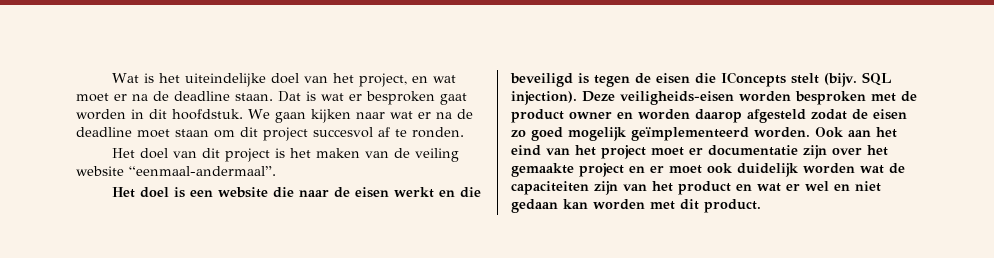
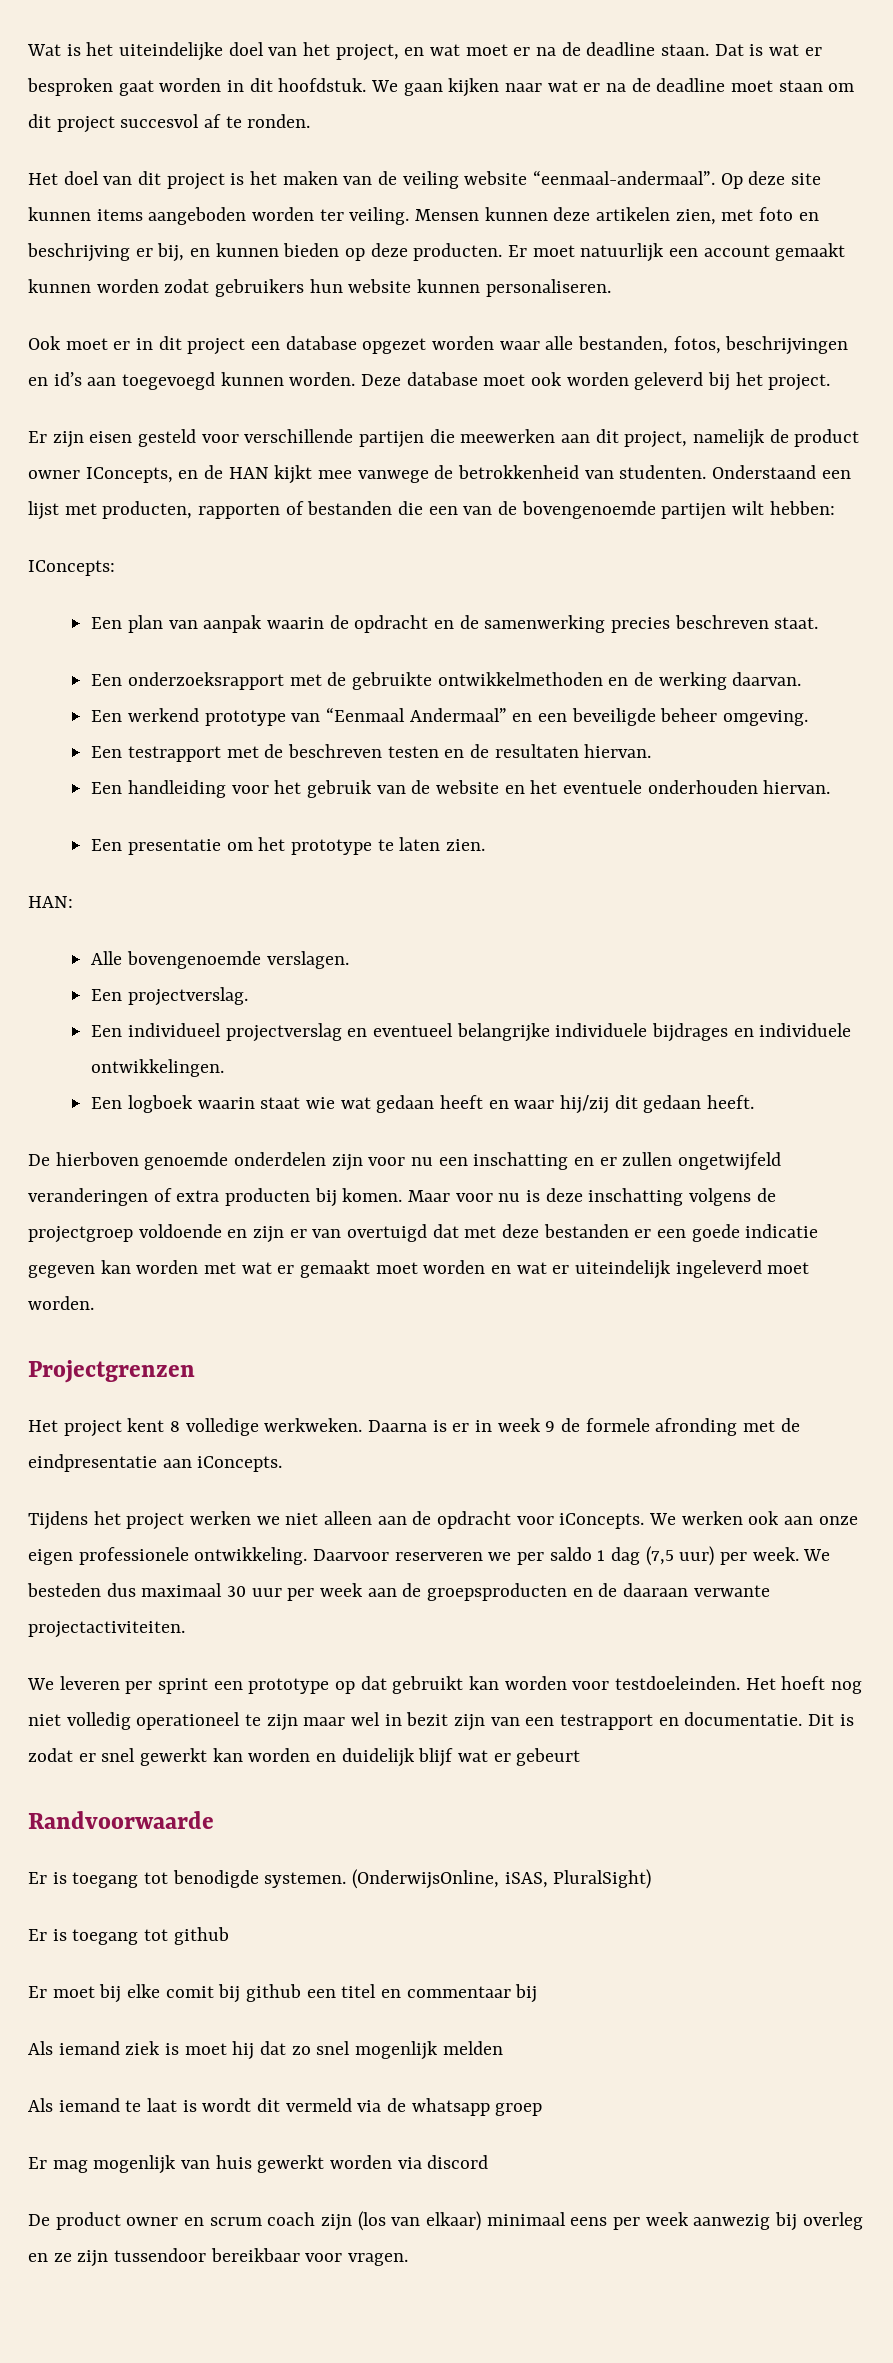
[111,187,481,198] [510,72,892,87] [511,91,917,105] [511,109,907,123] [511,127,897,141] [511,145,888,159] [511,163,905,177] [511,181,881,195] [511,199,761,213] // Het doel is een website die naar de eisen werkt en die beveiligd is tegen de eisen die IConcepts stelt (bijv. SQL injection). Deze veiligheids-eisen worden besproken met de product owner en worden daarop afgesteld zodat de eisen zo goed mogelijk geïmplementeerd worden. Ook aan het eind van het project moet er documentatie zijn over het gemaakte project en er moet ook duidelijk worden wat de capaciteiten zijn van het product en wat er wel en niet gedaan kan worden met dit product. -> [720,171,822,189] [28,207,819,225] [27,243,846,262] [28,279,611,297] [28,336,849,355] [28,372,831,391] [28,429,860,448] [28,465,851,484] [28,501,835,520] [28,560,115,576] [91,615,819,633] [91,672,802,690] [91,707,808,726] [91,744,652,762] [91,780,831,798] [91,837,485,855] [28,896,73,908] [91,951,349,969] [91,987,248,1006] [91,1023,852,1042] [91,1059,225,1077] [91,1095,754,1114] [28,1152,782,1171] [28,1188,776,1207] [28,1224,819,1243] [28,1260,810,1279] [28,1296,94,1310] [28,1360,195,1383] [28,1418,800,1437] [28,1454,283,1472] [28,1511,858,1530] [28,1546,831,1566] [27,1583,770,1601] [28,1621,185,1638] [27,1676,863,1694] [28,1712,854,1731] [28,1748,581,1767] [28,1811,214,1829] [28,1869,652,1889] [28,1927,229,1945] [28,1984,538,2003] [28,2041,503,2060] [28,2098,543,2116] [28,2155,489,2174] [28,2211,863,2231] [28,2248,409,2267] Op deze site kunnen items aangeboden worden ter veiling. Mensen kunnen deze artikelen zien, met foto en beschrijving er bij, en kunnen bieden op deze producten. Er moet natuurlijk een account gemaakt kunnen worden zodat gebruikers hun website kunnen personaliseren. // Ook moet er in dit project een database opgezet worden waar alle bestanden, fotos, beschrijvingen en id’s aan toegevoegd kunnen worden. Deze database moet ook worden geleverd bij het project. // Er zijn eisen gesteld voor verschillende partijen die meewerken aan dit project, namelijk de product owner IConcepts, en de HAN kijkt mee vanwege de betrokkenheid van studenten. Onderstaand een lijst met producten, rapporten of bestanden die een van de bovengenoemde partijen wilt hebben: // IConcepts: // Een plan van aanpak waarin de opdracht en de samenwerking precies beschreven staat. // Een onderzoeksrapport met de gebruikte ontwikkelmethoden en de werking daarvan. // Een werkend prototype van “Eenmaal Andermaal” en een beveiligde beheer omgeving. // Een testrapport met de beschreven testen en de resultaten hiervan. // Een handleiding voor het gebruik van de website en het eventuele onderhouden hiervan. // Een presentatie om het prototype te laten zien. // HAN: // Alle bovengenoemde verslagen. // Een projectverslag. // Een individueel projectverslag en eventueel belangrijke individuele bijdrages en individuele ontwikkelingen. // Een logboek waarin staat wie wat gedaan heeft en waar hij/zij dit gedaan heeft. // De hierboven genoemde onderdelen zijn voor nu een inschatting en er zullen ongetwijfeld veranderingen of extra producten bij komen. Maar voor nu is deze inschatting volgens de projectgroep voldoende en zijn er van overtuigd dat met deze bestanden er een goede indicatie gegeven kan worden met wat er gemaakt moet worden en wat er uiteindelijk ingeleverd moet worden. // Projectgrenzen // Het project kent 8 volledige werkweken. Daarna is er in week 9 de formele afronding met de eindpresentatie aan iConcepts. // Tijdens het project werken we niet alleen aan de opdracht voor iConcepts. We werken ook aan onze eigen professionele ontwikkeling. Daarvoor reserveren we per saldo 1 dag (7,5 uur) per week. We besteden dus maximaal 30 uur per week aan de groepsproducten en de daaraan verwante projectactiviteiten. // We leveren per sprint een prototype op dat gebruikt kan worden voor testdoeleinden. Het hoeft nog niet volledig operationeel te zijn maar wel in bezit zijn van een testrapport en documentatie. Dit is zodat er snel gewerkt kan worden en duidelijk blijf wat er gebeurt // Randvoorwaarde // Er is toegang tot benodigde systemen. (OnderwijsOnline, iSAS, PluralSight) // Er is toegang tot github // Er moet bij elke comit bij github een titel en commentaar bij // Als iemand ziek is moet hij dat zo snel mogenlijk melden // Als iemand te laat is wordt dit vermeld via de whatsapp groep // Er mag mogenlijk van huis gewerkt worden via discord // De product owner en scrum coach zijn (los van elkaar) minimaal eens per week aanwezig bij overleg en ze zijn tussendoor bereikbaar voor vragen.

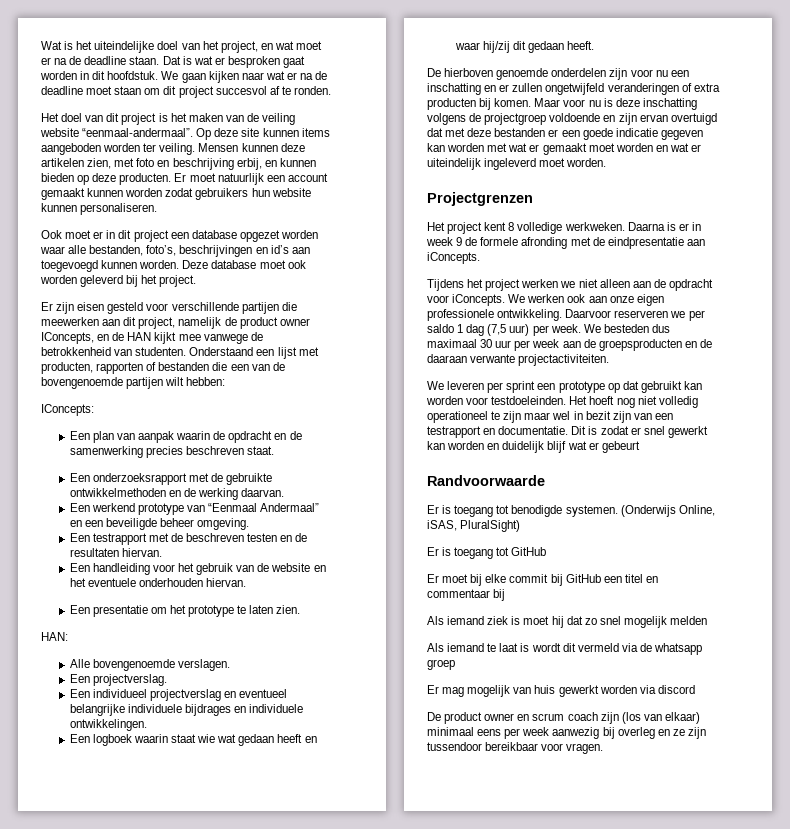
[135,243,185,262] er bij, -> [236,158,262,170] erbij,
[673,336,721,354] fotos, -> [146,245,177,256] foto’s,
[289,1229,342,1238] er van -> [639,114,668,122] ervan
[352,1869,500,1889] (OnderwijsOnline, -> [620,505,715,517] (Onderwijs Online,
[173,1927,229,1945] github -> [511,547,547,556] GitHub
[165,1984,302,2003] comit bij github -> [509,574,601,586] commit bij GitHub
[355,2041,439,2060] mogenlijk -> [623,616,667,628] mogelijk
[93,2155,177,2174] mogenlijk -> [467,685,511,697] mogelijk

